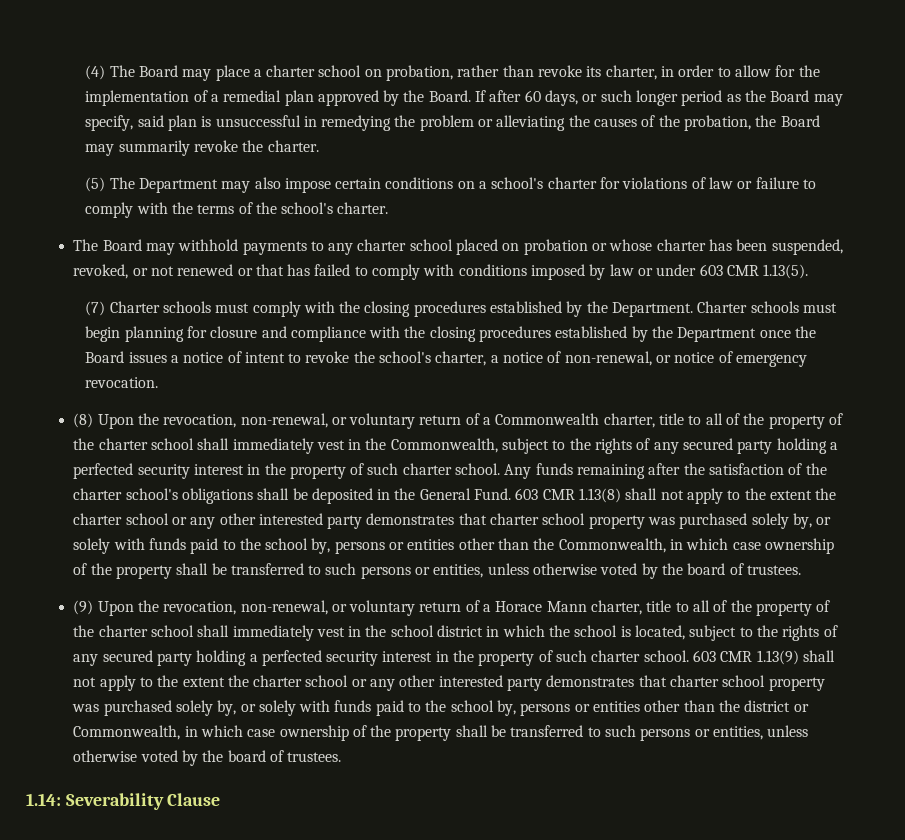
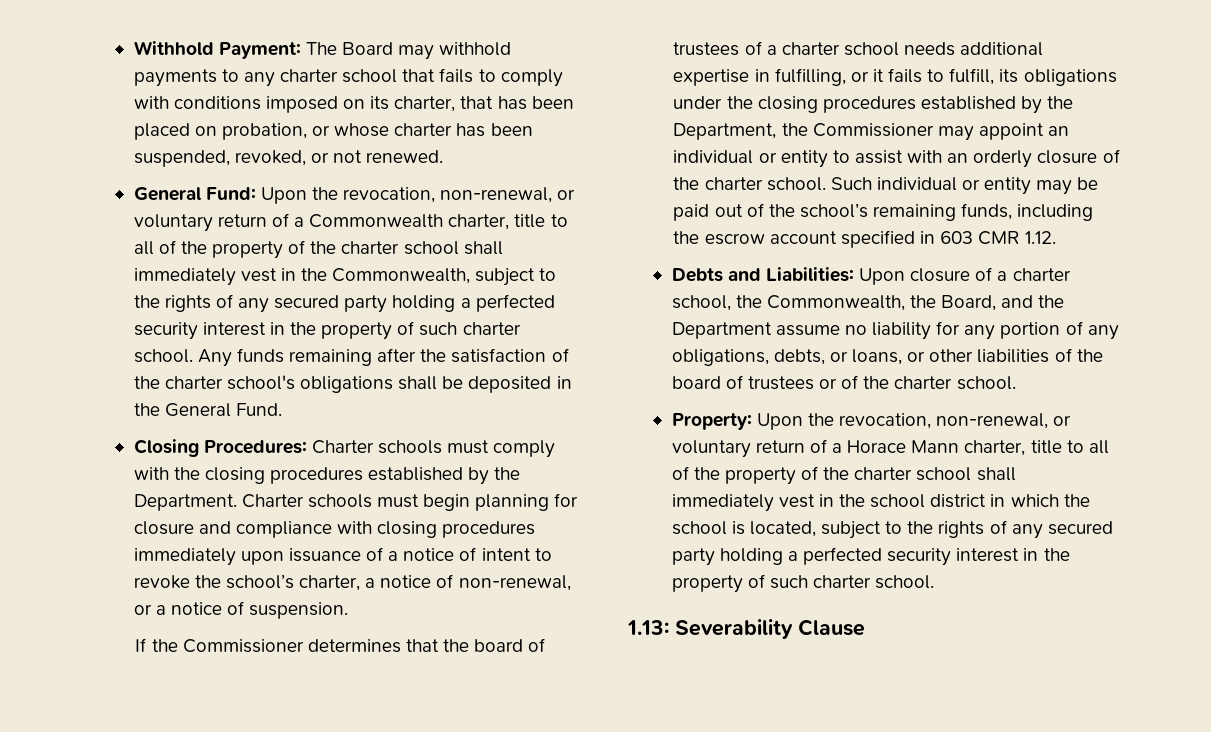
[85,65,820,81] [85,90,843,106] [85,115,820,131] [85,140,319,156] [85,177,816,193] [85,202,389,218] (4) The Board may place a charter school on probation, rather than revoke its charter, in order to allow for the implementation of a remedial plan approved by the Board. If after 60 days, or such longer period as the Board may specify, said plan is unsuccessful in remedying the problem or alleviating the causes of the probation, the Board may summarily revoke the charter. // (5) The Department may also impose certain conditions on a school's charter for violations of law or failure to comply with the terms of the school's charter. // -> [133,41,301,59] Withhold Payment:
(453, 245) none -> [402,68,563,87] [133,96,574,113] that fails to comply with conditions imposed on its charter, that has been
[523,239,588,255] probation -> [221,123,307,140] probation,
[177,264,809,280] [85,301,838,317] [85,326,817,342] [85,351,807,367] [85,377,159,388] [73,413,94,428] renewed or that has failed to comply with conditions imposed by law or under 603 CMR 1.13(5). // (7) Charter schools must comply with the closing procedures established by the Department. Charter schools must begin planning for closure and compliance with the closing procedures established by the Department once the Board issues a notice of intent to revoke the school's charter, a notice of non-renewal, or notice of emergency revocation. // (8) -> [366,150,444,163] [133,187,256,201] renewed. // General Fund:
[515,488,837,504] [73,513,832,529] [73,538,834,554] [73,563,801,579] [73,600,94,615] 603 CMR 1.13(8) shall not apply to the extent the charter school or any other interested party demonstrates that charter school property was purchased solely by, or solely with funds paid to the school by, persons or entities other than the Commonwealth, in which case ownership of the property shall be transferred to such persons or entities, unless otherwise voted by the board of trustees. // (9) -> [133,439,556,458] [133,467,521,485] [133,493,579,511] [133,521,536,538] [133,547,552,566] [133,574,571,591] [133,601,349,619] [135,638,546,653] [673,41,1044,56] [673,68,1117,86] [673,96,1074,114] [673,123,1070,141] [673,149,1120,168] [673,177,1099,195] [673,203,1094,221] [673,230,1057,248] [671,267,1071,285] [671,295,1065,311] [671,321,1119,340] [671,348,1103,366] [671,375,1016,390] [671,413,752,430] // Closing Procedures: Charter schools must comply with the closing procedures established by the Department. Charter schools must begin planning for closure and compliance with closing procedures immediately upon issuance of a notice of intent to revoke the school’s charter, a notice of non-renewal, or a notice of suspension. // If the Commissioner determines that the board of trustees of a charter school needs additional expertise in fulfilling, or it fails to fulfill, its obligations under the closing procedures established by the Department, the Commissioner may appoint an individual or entity to assist with an orderly closure of the charter school. Such individual or entity may be paid out of the school’s remaining funds, including the escrow account specified in 603 CMR 1.12. // Debts and Liabilities: Upon closure of a charter school, the Commonwealth, the Board, and the Department assume no liability for any portion of any obligations, debts, or loans, or other liabilities of the board of trustees or of the charter school. // Property:
[693,650,835,665] [73,675,825,691] [72,700,809,716] [73,725,809,741] [73,750,342,766] [26,793,61,806] 603 CMR 1.13(9) shall not apply to the extent the charter school or any other interested party demonstrates that charter school property was purchased solely by, or solely with funds paid to the school by, persons or entities other than the district or Commonwealth, in which case ownership of the property shall be transferred to such persons or entities, unless otherwise voted by the board of trustees. // 1.14: -> [627,620,669,635] // 1.13:

